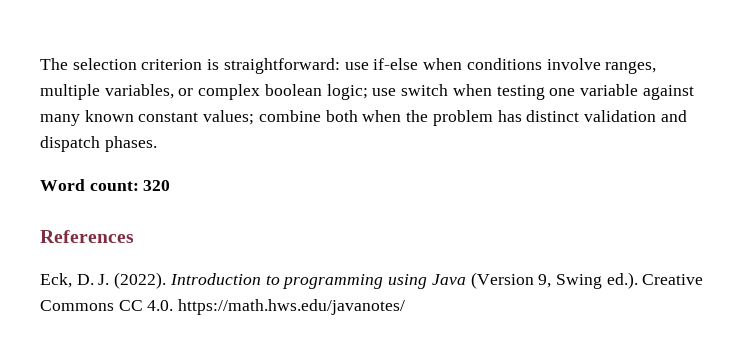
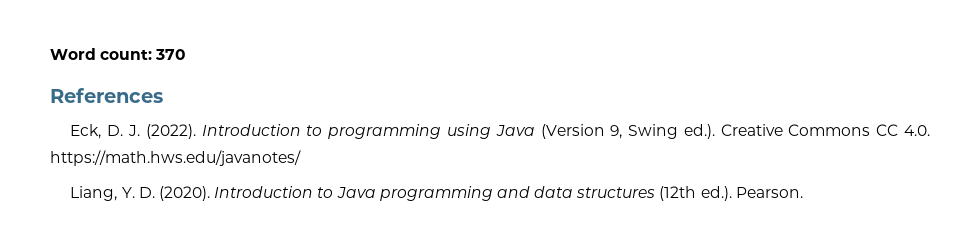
[40,58,657,74] [40,84,694,100] [40,110,687,126] [40,136,157,152] The selection criterion is straightforward: use if-else when conditions involve ranges, multiple variables, or complex boolean logic; use switch when testing one variable against many known constant values; combine both when the problem has distinct validation and dispatch phases. // -> (50, 54) none
[143,180,171,191] 320 -> [155,49,187,60] 370
(406, 307) none -> [70,186,803,201] // Liang, Y. D. (2020). Introduction to Java programming and data structures (12th ed.). Pearson.

